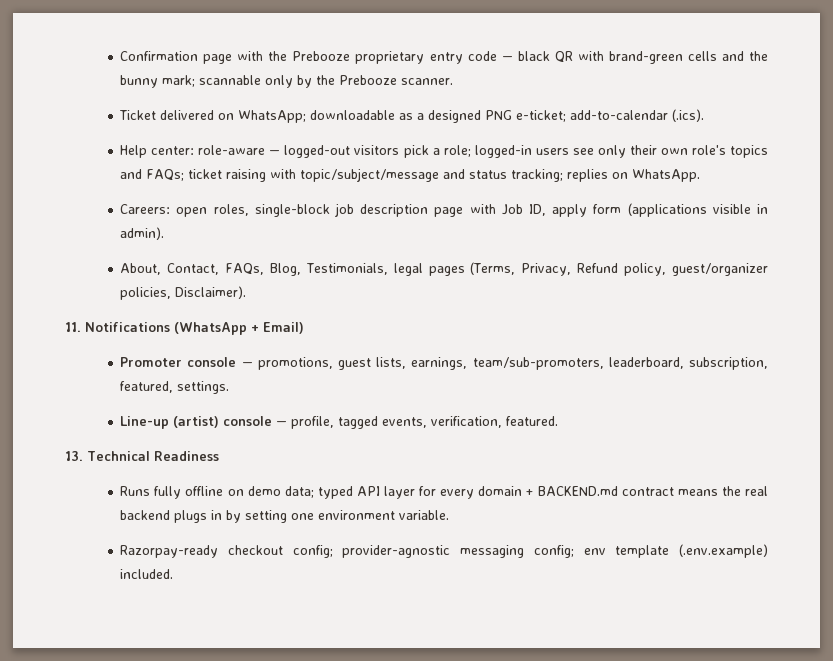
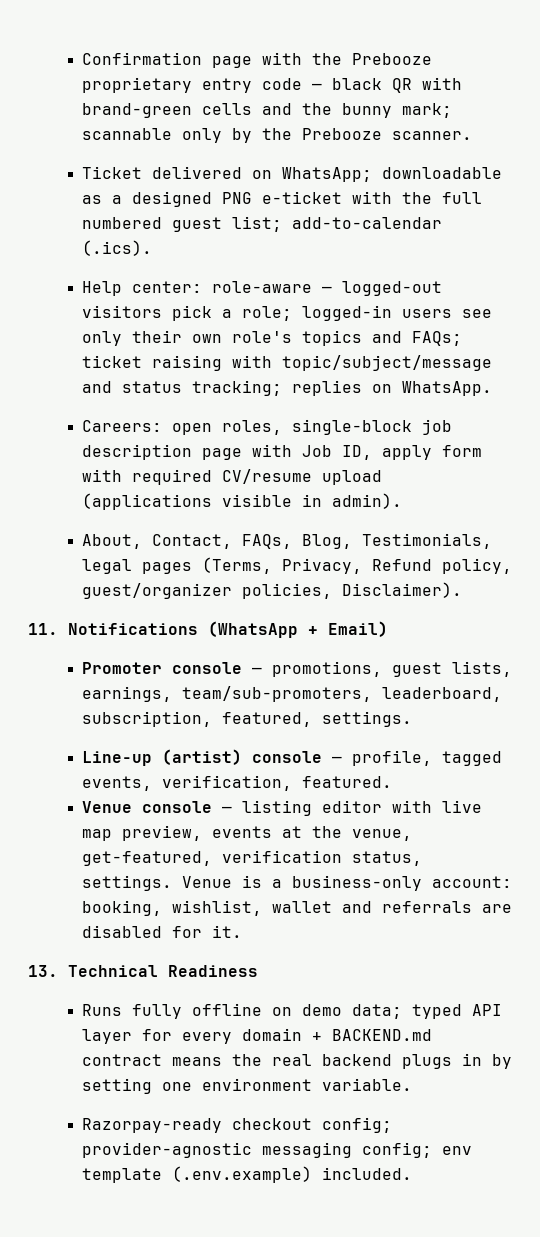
[516,110,567,122] e-ticket; -> [261,191,482,204] [81,216,282,232] e-ticket with the full numbered guest list;
(622, 209) none -> [81,469,382,485] with required CV/resume upload
(559, 421) none -> [81,800,482,816] [81,825,412,841] [81,850,422,866] [81,875,512,891] [81,900,512,916] [81,925,242,938] // Venue console — listing editor with live map preview, events at the venue, get-featured, verification status, settings. Venue is a business-only account: booking, wishlist, wallet and referrals are disabled for it.

